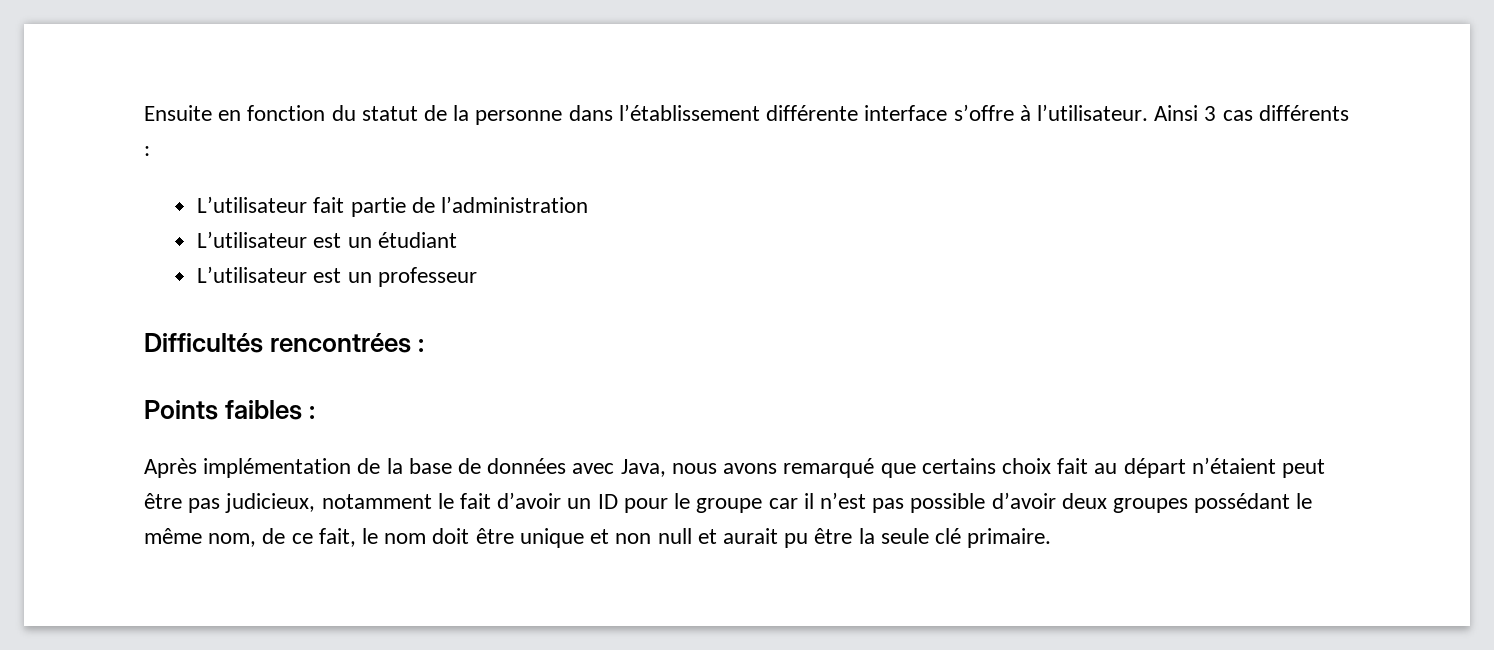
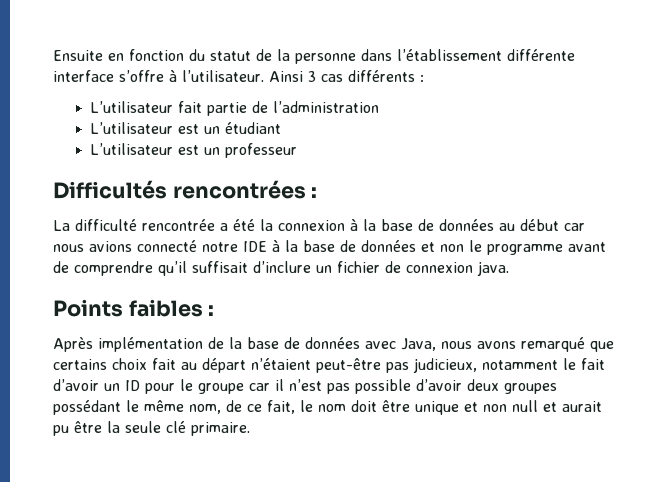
(425, 345) none -> [53,219,585,231] [53,240,606,255] [53,261,509,276] // La difficulté rencontrée a été la connexion à la base de données au début car nous avions connecté notre IDE à la base de données et non le programme avant de comprendre qu’il suffisait d’inclure un fichier de connexion java.
[1281,459,1325,478] [144,493,182,509] peut être -> [316,358,381,373] peut-être

